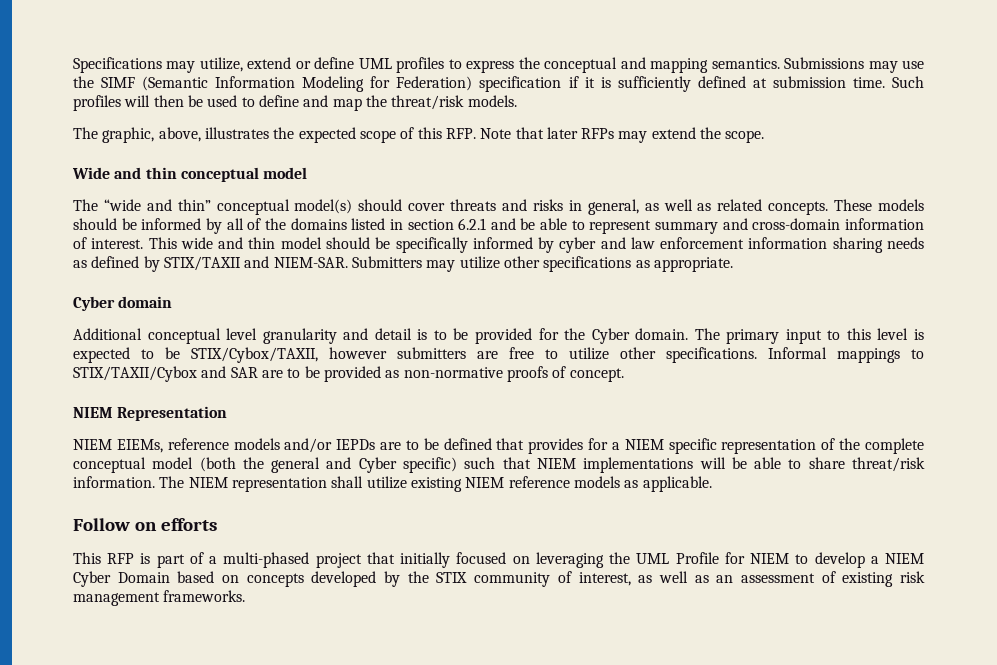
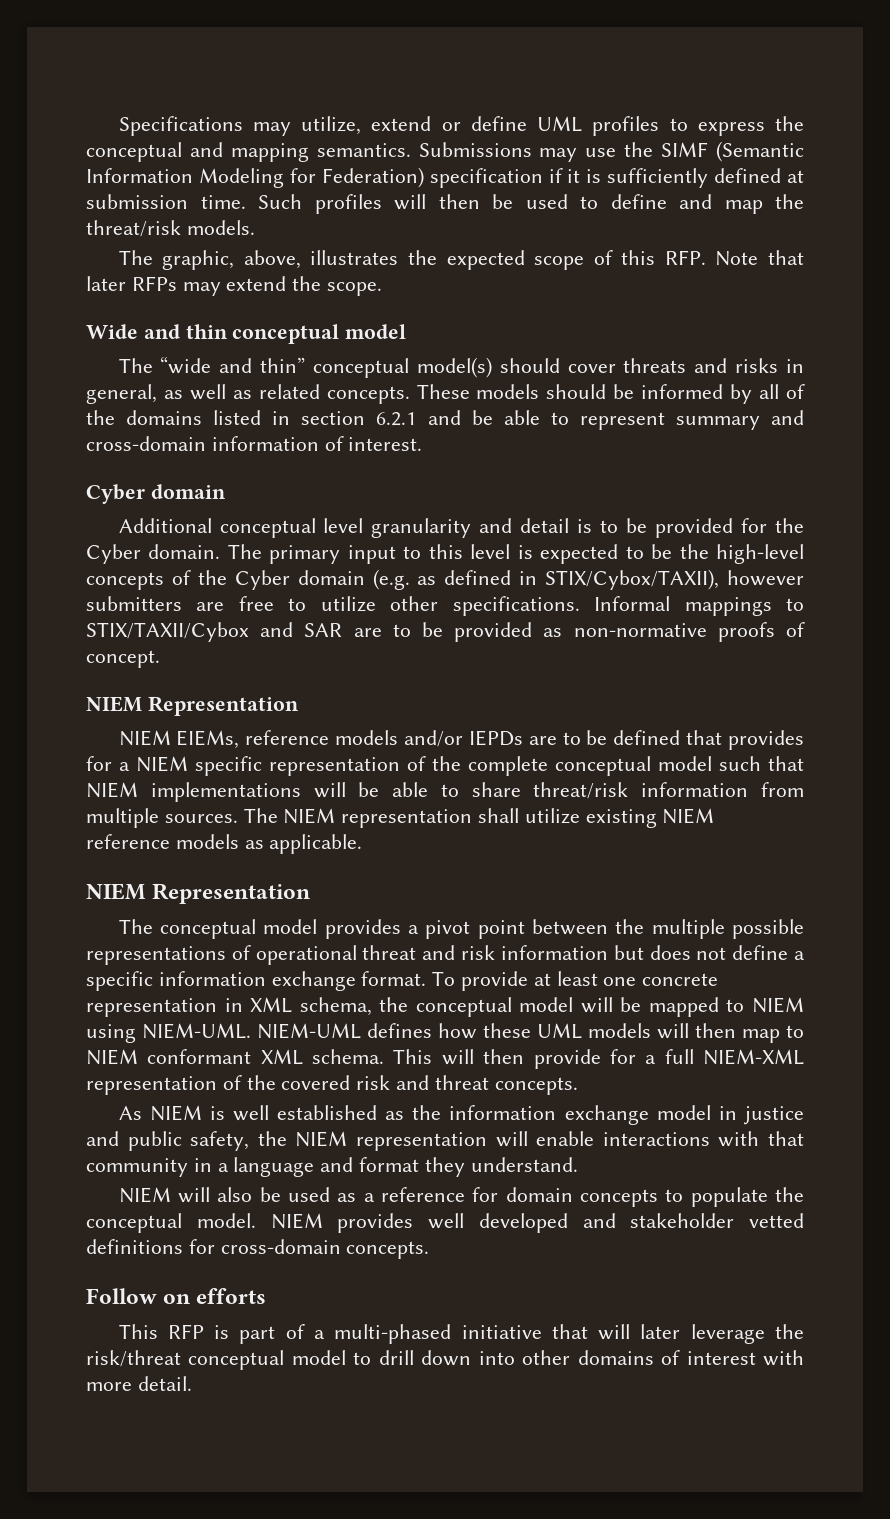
[148,237,925,253] [73,256,733,272] This wide and thin model should be specifically informed by cyber and law enforcement information sharing needs as defined by STIX/TAXII and NIEM-SAR. Submitters may utilize other specifications as appropriate. -> (423, 444) none
[191,347,318,363] STIX/Cybox/TAXII, -> [679,544,804,564] [86,569,720,590] the high-level concepts of the Cyber domain (e.g. as defined in STIX/Cybox/TAXII),
[199,457,458,473] (both the general and Cyber specific) -> (712, 763) none
[73,476,155,488] information. -> [641,782,804,797] [86,808,238,828] information from multiple sources.
(712, 484) none -> [86,883,311,904] [118,919,804,939] [86,945,806,965] [86,971,719,991] [86,997,804,1017] [86,1023,804,1043] [86,1049,805,1069] [86,1075,578,1095] [118,1105,804,1125] [86,1131,805,1151] [86,1157,578,1177] [118,1187,805,1207] [86,1213,804,1233] [86,1239,430,1259] // NIEM Representation // The conceptual model provides a pivot point between the multiple possible representations of operational threat and risk information but does not define a specific information exchange format. To provide at least one concrete representation in XML schema, the conceptual model will be mapped to NIEM using NIEM-UML. NIEM-UML defines how these UML models will then map to NIEM conformant XML schema. This will then provide for a full NIEM-XML representation of the covered risk and threat concepts. // As NIEM is well established as the information exchange model in justice and public safety, the NIEM representation will enable interactions with that community in a language and format they understand. // NIEM will also be used as a reference for domain concepts to populate the conceptual model. NIEM provides well developed and stakeholder vetted definitions for cross-domain concepts.
[315,552,924,568] [73,571,926,587] [73,590,246,606] project that initially focused on leveraging the UML Profile for NIEM to develop a NIEM Cyber Domain based on concepts developed by the STIX community of interest, as well as an assessment of existing risk management frameworks. -> [461,1324,805,1344] [86,1350,804,1370] [86,1376,192,1391] initiative that will later leverage the risk/threat conceptual model to drill down into other domains of interest with more detail.

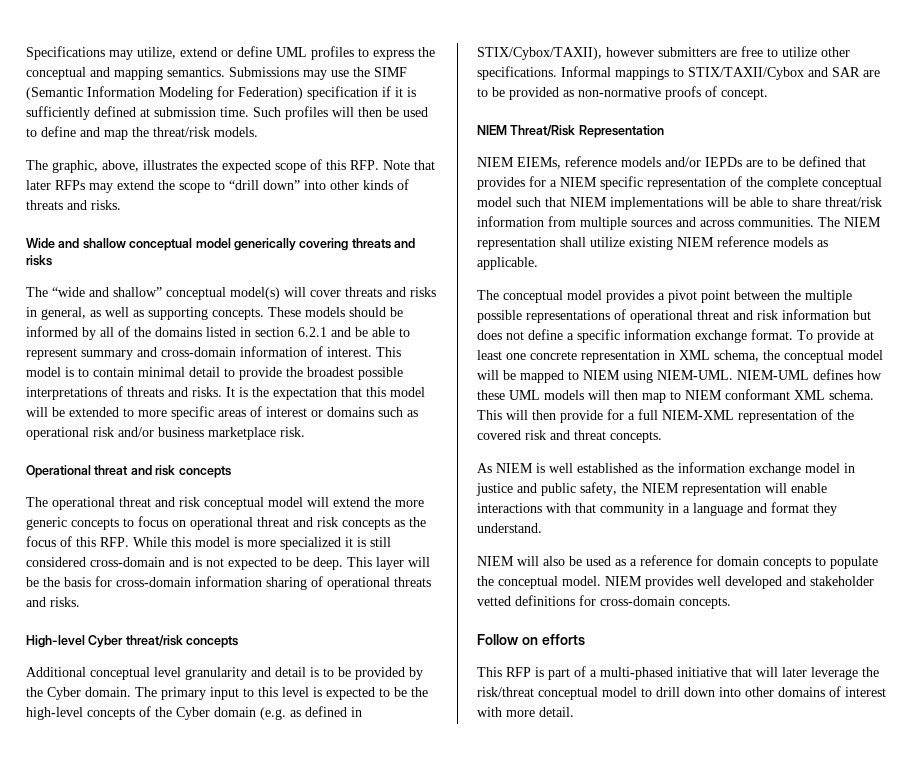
[327,282,383,296] scope. -> [179,179,409,193] [26,200,121,210] scope to “drill down” into other kinds of threats and risks.
[185,324,407,344] thin conceptual model -> [82,238,415,251] [26,255,52,266] shallow conceptual model generically covering threats and risks
[260,357,306,373] thin” -> [113,287,162,297] shallow”
[499,358,560,373] should -> [284,287,306,297] will
[258,384,320,399] related -> [148,307,208,320] supporting
[86,484,226,504] // Cyber domain -> [376,347,401,357] [26,367,403,380] [26,386,425,400] [26,406,418,420] [26,427,305,440] [26,465,231,478] [26,497,424,510] [26,516,426,530] [26,536,391,550] [26,557,430,570] [26,576,431,590] [26,597,80,607] [26,635,239,648] This model is to contain minimal detail to provide the broadest possible interpretations of threats and risks. It is the expectation that this model will be extended to more specific areas of interest or domains such as operational risk and/or business marketplace risk. // Operational threat and risk concepts // The operational threat and risk conceptual model will extend the more generic concepts to focus on operational threat and risk concepts as the focus of this RFP. While this model is more specialized it is still considered cross-domain and is not expected to be deep. This layer will be the basis for cross-domain information sharing of operational threats and risks. // High-level Cyber threat/risk concepts
[741,518,768,533] for -> [409,667,423,680] by
(142, 704) none -> [510,125,576,136] Threat/Risk
[164,814,238,823] sources. -> [631,217,814,227] sources and across communities.
[86,883,311,904] // NIEM Representation -> (538, 263) none

